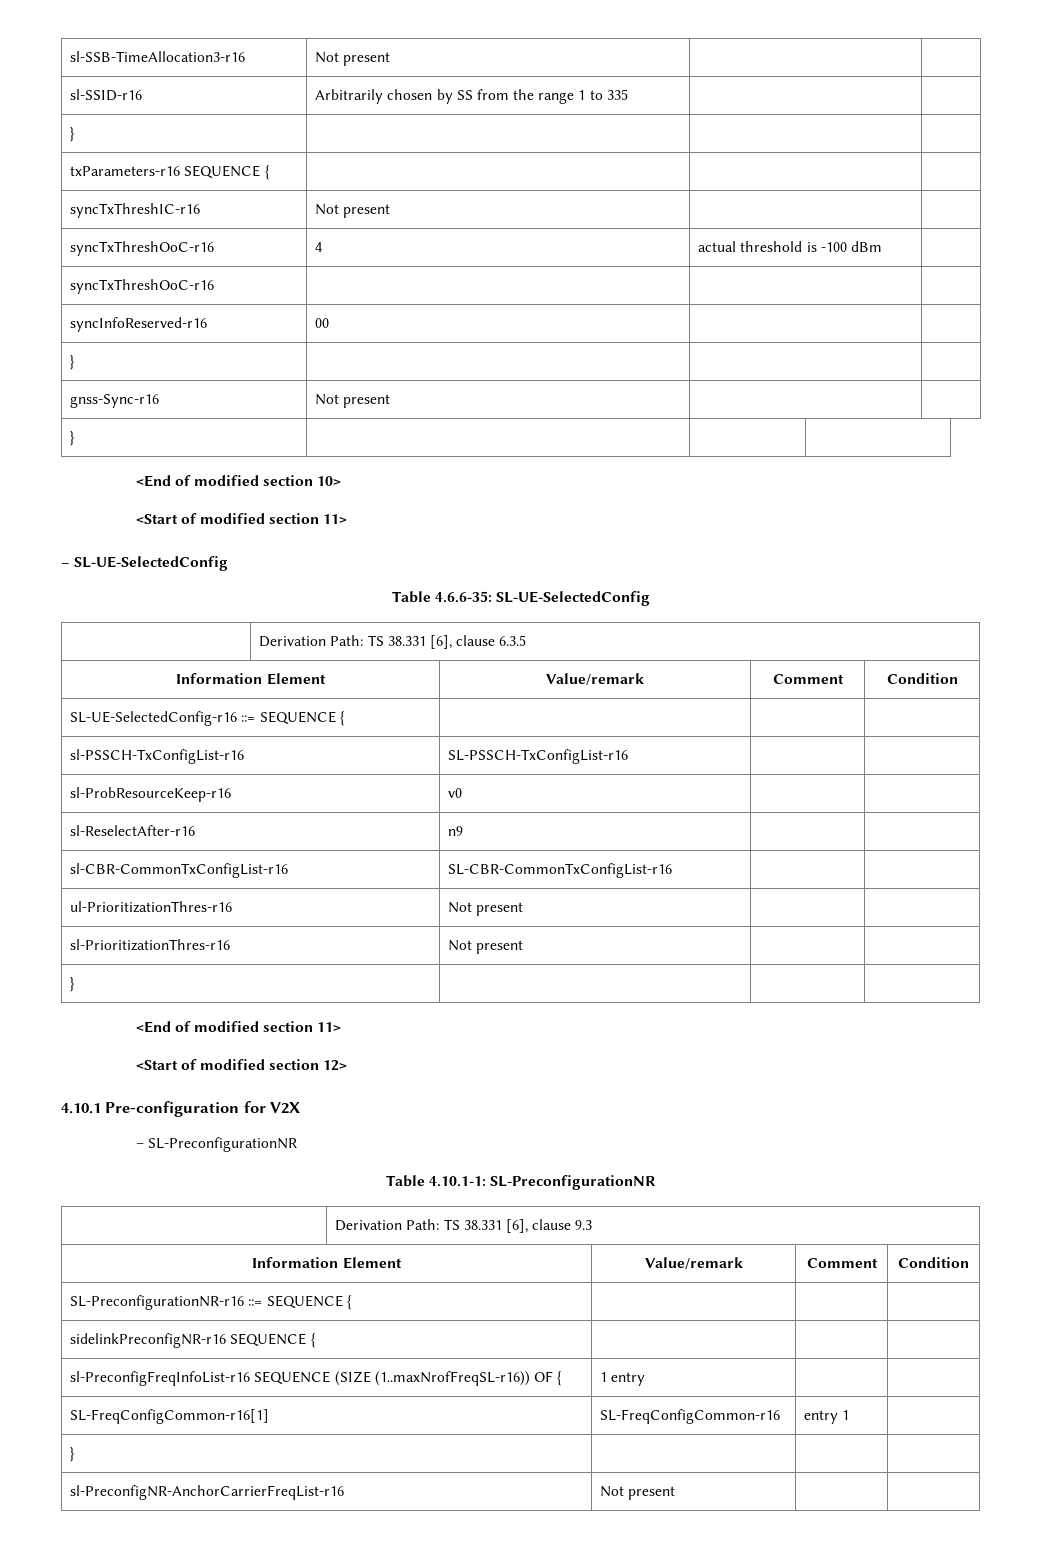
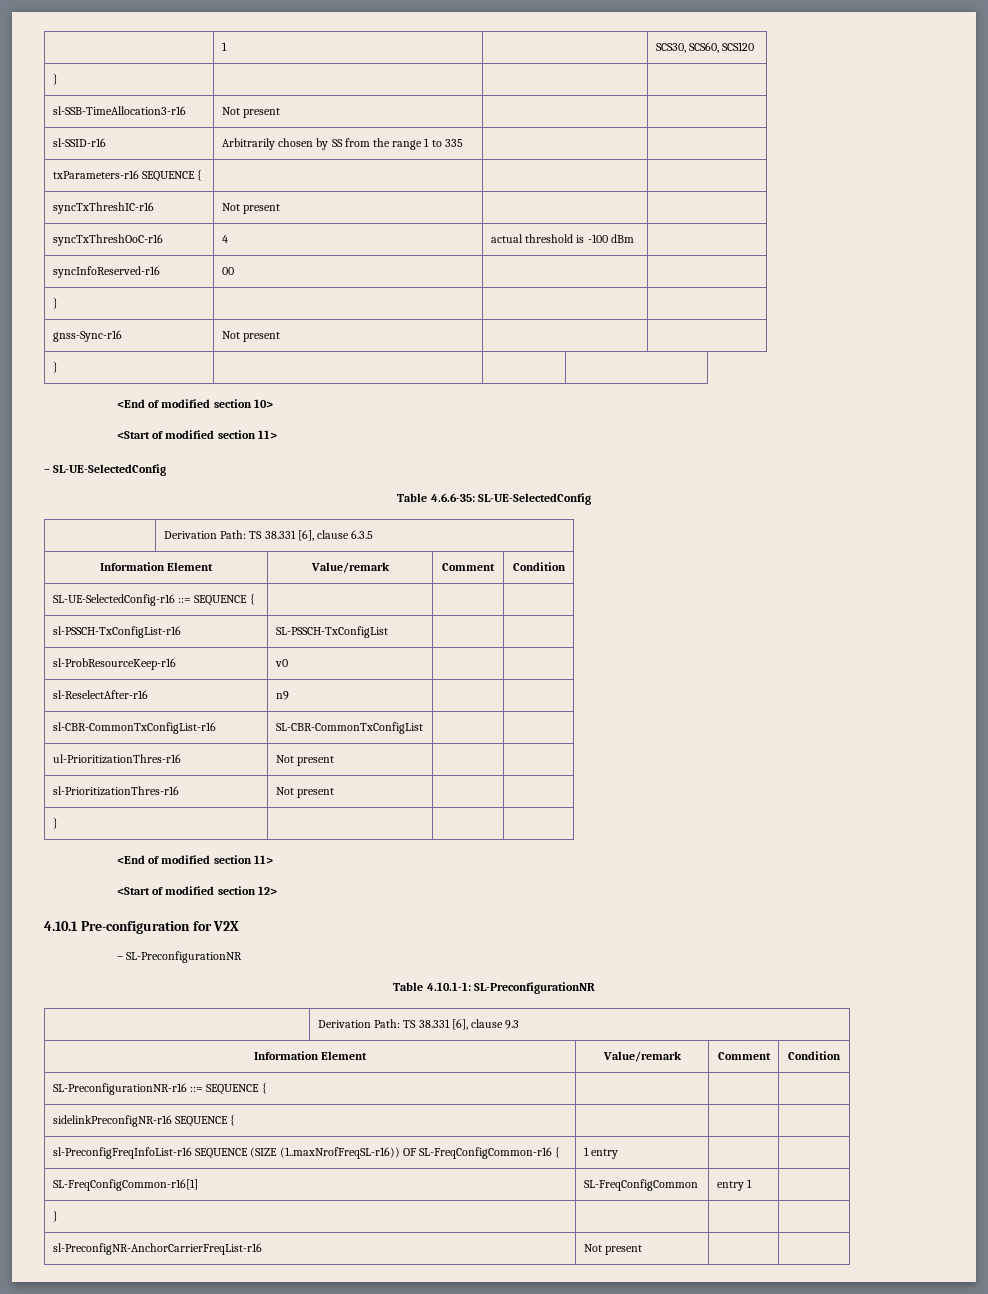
(70, 56) none -> [221,42,227,51] [655,42,755,53] [52,74,58,85] | 1 | | SCS30, SCS60, SCS120 // } | | | //
[70,127,76,142] // } | | | -> (463, 143) none
[70,279,215,294] // syncTxThreshOoC-r16 | | | -> (634, 238) none
[448,749,629,764] SL-PSSCH-TxConfigList-r16 -> [275,626,388,638] SL-PSSCH-TxConfigList
[448,863,673,878] SL-CBR-CommonTxConfigList-r16 -> [275,722,423,734] SL-CBR-CommonTxConfigList
(553, 1376) none -> [418,1147,552,1159] SL-FreqConfigCommon-r16
[600,1409,781,1424] SL-FreqConfigCommon-r16 -> [583,1179,698,1191] SL-FreqConfigCommon

